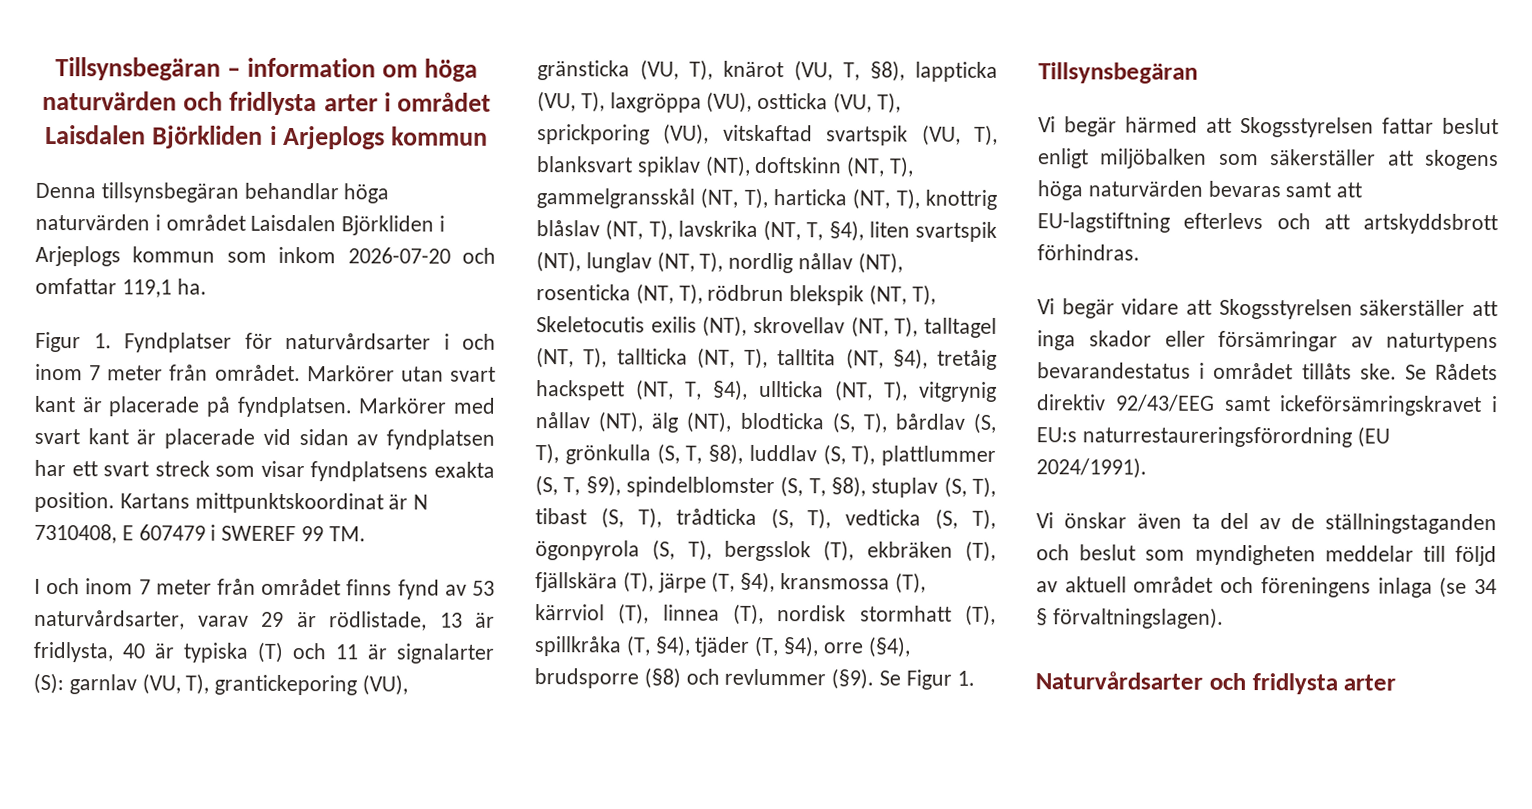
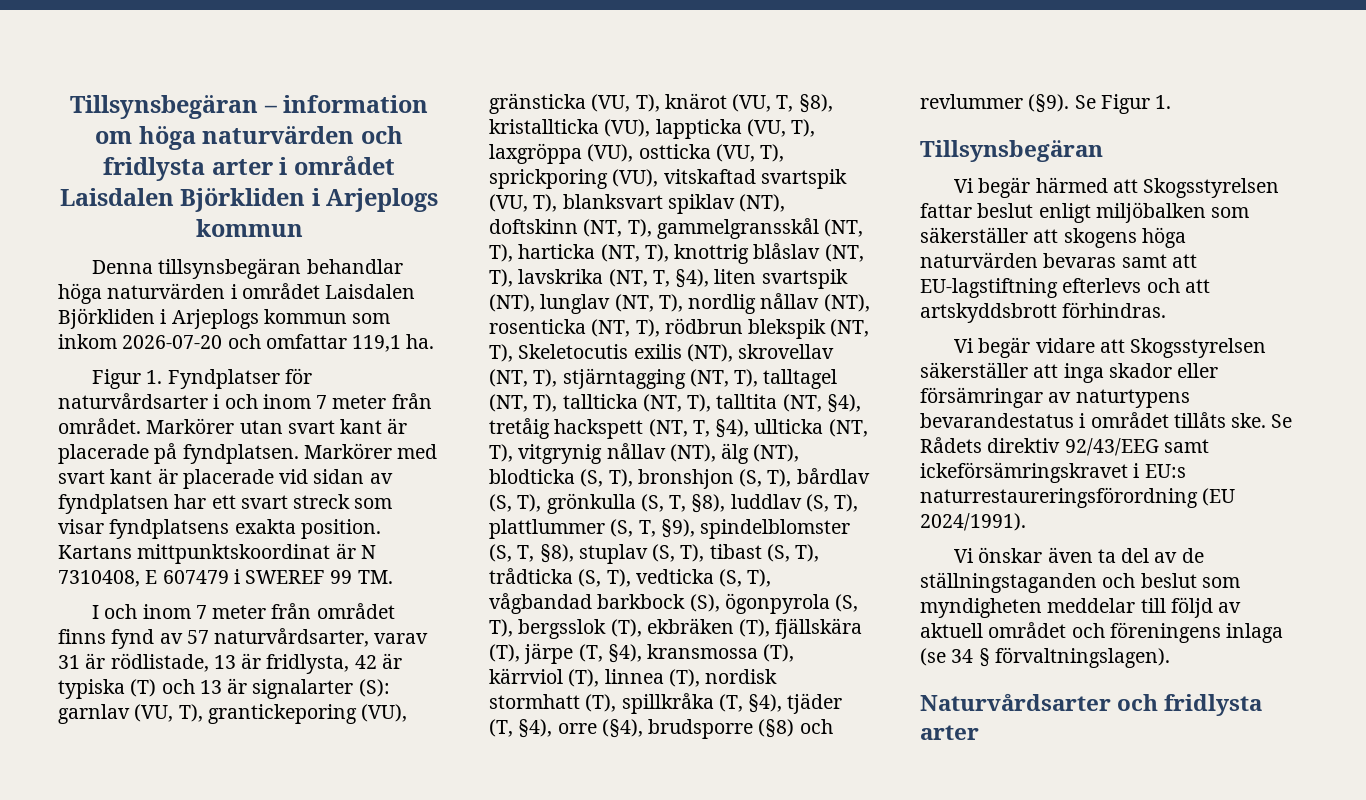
[471,580,495,596] 53 -> [186,630,209,644] 57
[261,611,284,627] 29 -> [58,655,80,669] 31
[122,643,145,659] 40 -> [354,655,377,669] 42
[335,644,358,660] 11 -> [199,680,222,694] 13
(905, 71) none -> [489,119,651,137] kristallticka (VU),
(919, 327) none -> [562,368,759,389] stjärntagging (NT, T),
(887, 423) none -> [637,469,792,489] bronshjon (S, T),
(996, 519) none -> [489,593,720,614] vågbandad barkbock (S),

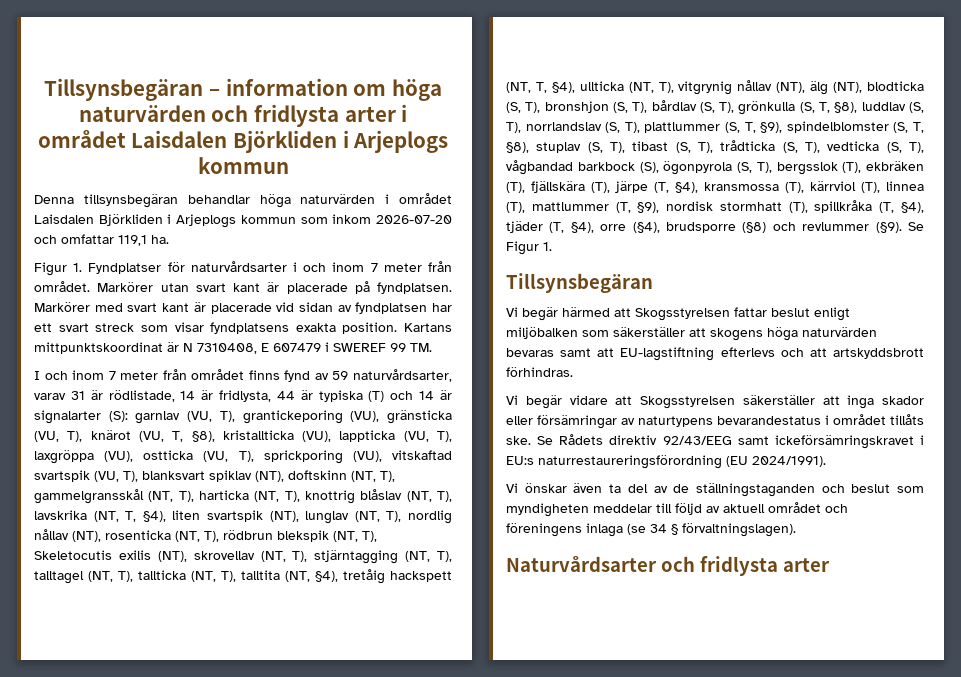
[186,630,209,644] 57 -> [332,371,349,380] 59
[213,655,236,669] 13 -> [180,391,196,400] 14
[354,655,377,669] 42 -> [276,391,295,400] 44
[199,680,222,694] 13 -> [419,391,435,400] 14
(859, 503) none -> [525,122,640,133] norrlandslav (S, T),
(700, 678) none -> [531,202,660,213] mattlummer (T, §9),

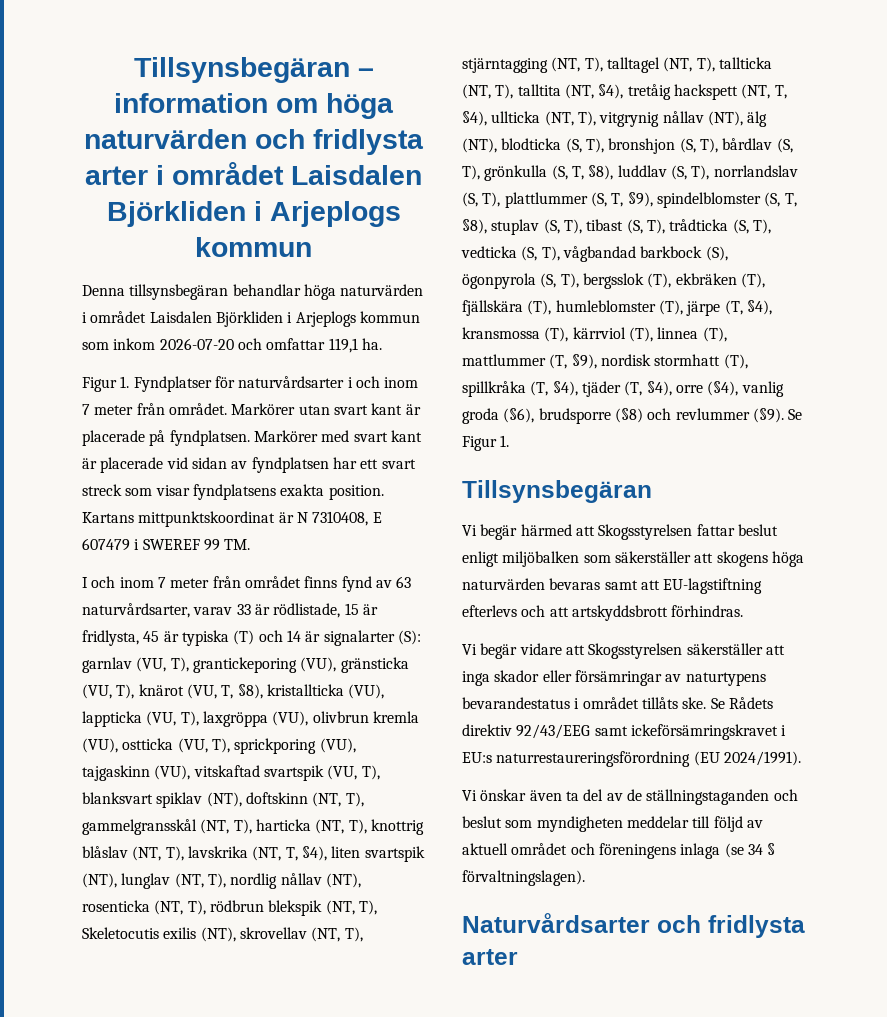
[332,371,349,380] 59 -> [396,576,412,588] 63
[70,391,85,400] 31 -> [236,604,251,615] 33
[180,391,196,400] 14 -> [344,603,359,615] 15
[276,391,295,400] 44 -> [143,631,160,642] 45
(134, 456) none -> [312,711,419,723] [82,738,118,753] olivbrun kremla (VU),
(382, 456) none -> [82,765,191,781] tajgaskinn (VU),
(610, 187) none -> [555,300,683,315] humleblomster (T),
(660, 227) none -> [741,381,784,397] [462,408,535,424] vanlig groda (§6),

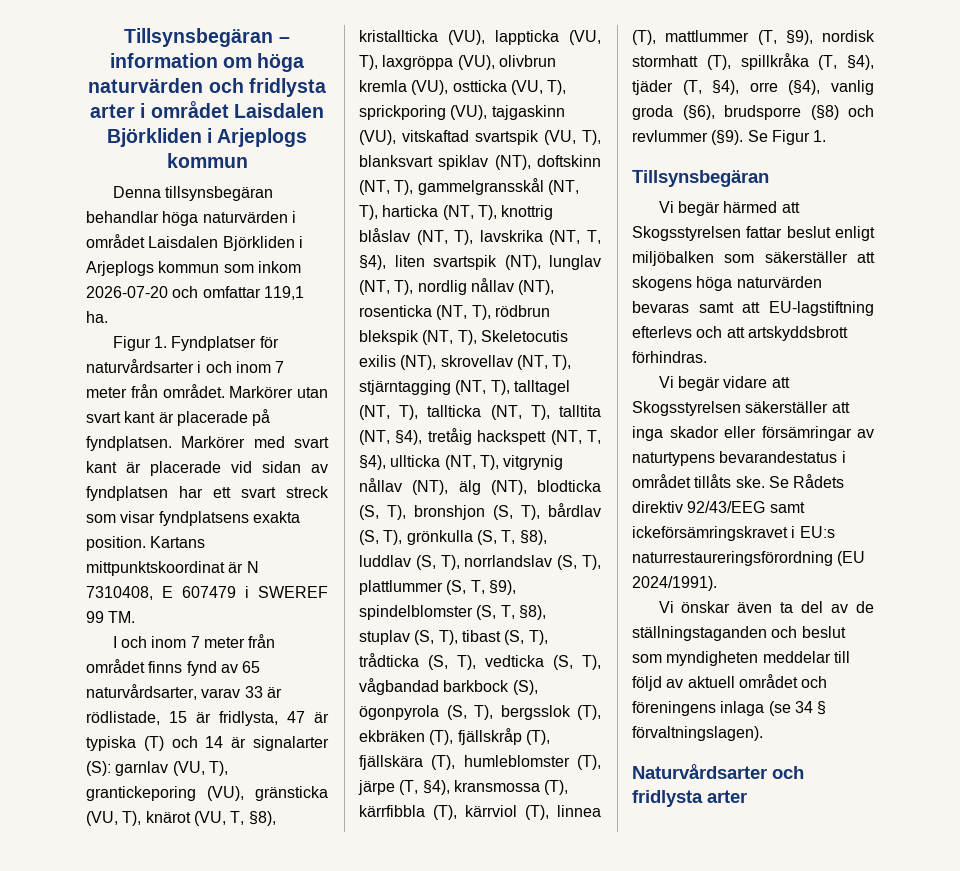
[396,576,412,588] 63 -> [242,661,261,673] 65
[143,631,160,642] 45 -> [287,711,305,723] 47
(765, 280) none -> [457,728,550,745] fjällskråp (T),
(569, 334) none -> [359,805,457,820] kärrfibbla (T),

